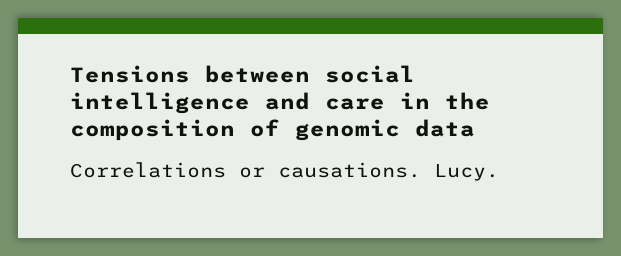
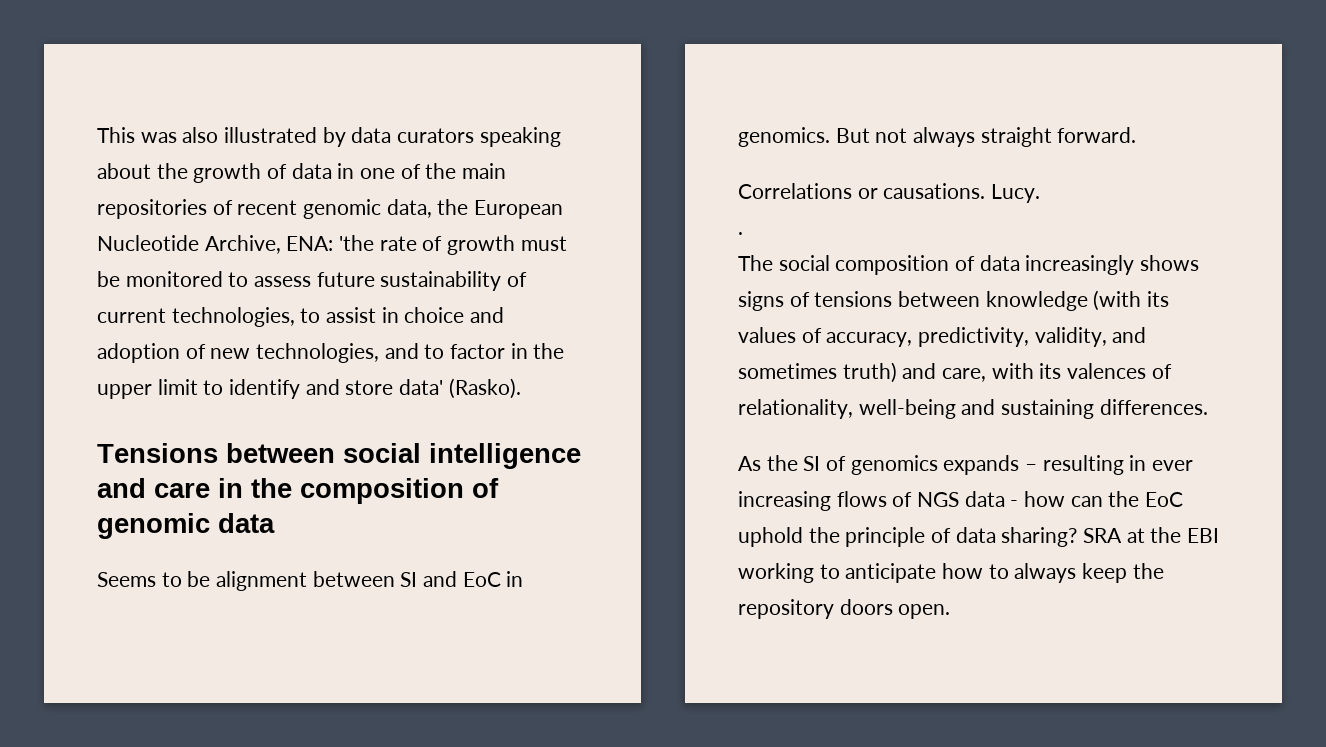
(70, 74) none -> [97,127,561,147] [97,163,507,183] [97,199,564,219] [97,235,567,255] [97,271,528,291] [97,307,505,327] [97,343,565,363] [97,378,521,399] This was also illustrated by data curators speaking about the growth of data in one of the main repositories of recent genomic data, the European Nucleotide Archive, ENA: 'the rate of growth must be monitored to assess future sustainability of current technologies, to assist in choice and adoption of new technologies, and to factor in the upper limit to identify and store data' (Rasko). //
[70,162,499,181] Correlations or causations. Lucy. -> [97,571,524,591] [738,127,1137,147] [738,183,1041,203] [738,232,743,235] [738,255,1200,275] [738,290,1170,311] [738,327,1147,347] [738,362,1172,383] [738,399,1208,419] [738,455,1194,475] [738,491,1184,511] [738,527,1220,547] [738,563,1164,583] [738,599,951,619] Seems to be alignment between SI and EoC in genomics. But not always straight forward. // Correlations or causations. Lucy. // . // The social composition of data increasingly shows signs of tensions between knowledge (with its values of accuracy, predictivity, validity, and sometimes truth) and care, with its valences of relationality, well-being and sustaining differences. // As the SI of genomics expands – resulting in ever increasing flows of NGS data - how can the EoC uphold the principle of data sharing? SRA at the EBI working to anticipate how to always keep the repository doors open.

